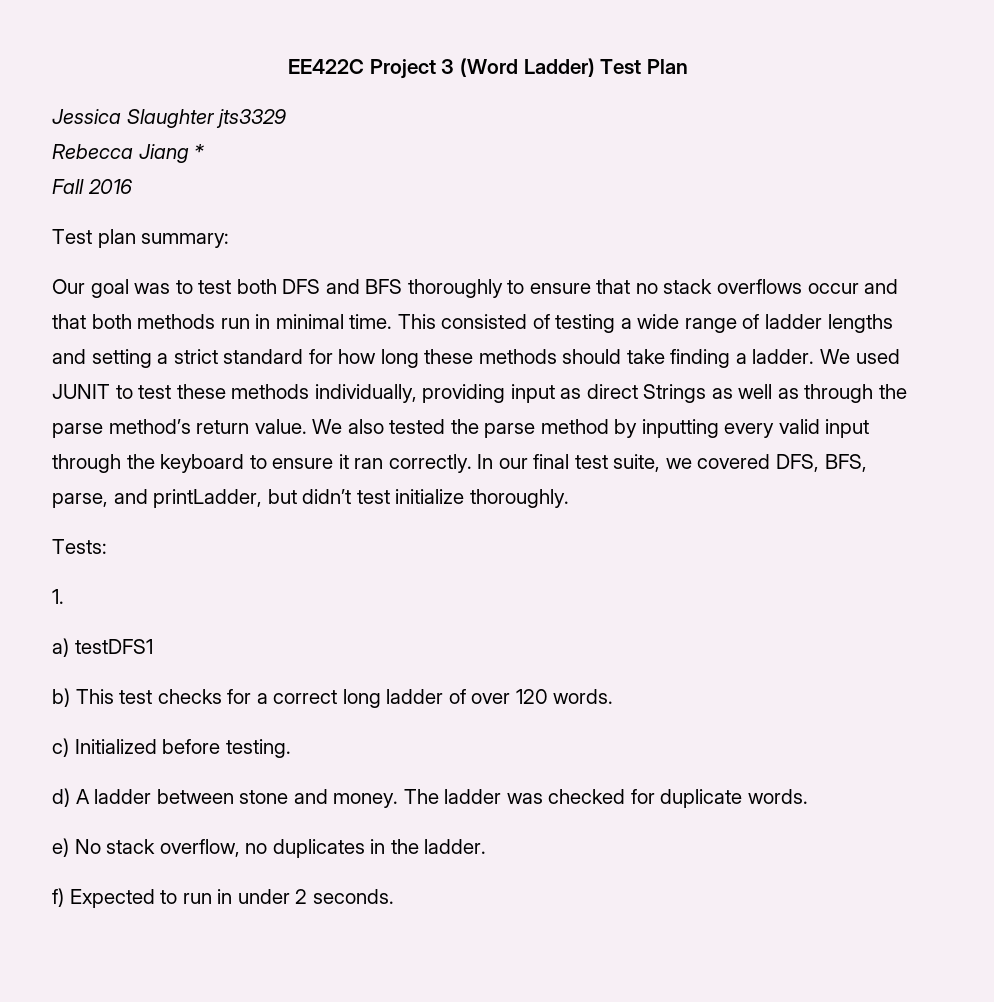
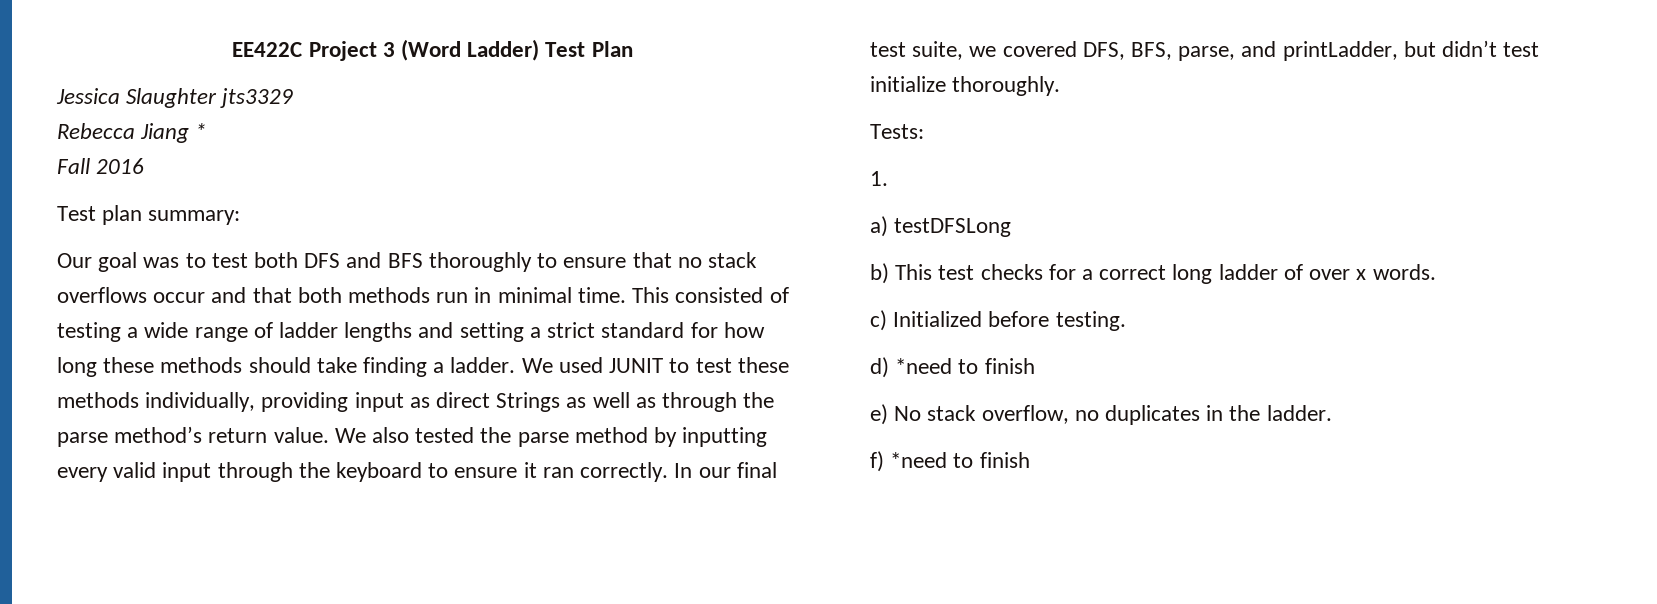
[74,639,153,654] testDFS1 -> [894,218,1012,237] testDFSLong
[515,689,548,704] 120 -> [1356,269,1367,280] x
[75,789,808,808] A ladder between stone and money. The ladder was checked for duplicate words. -> [895,358,1035,374] *need to finish
[69,889,394,908] Expected to run in under 2 seconds. -> [890,452,1030,468] *need to finish

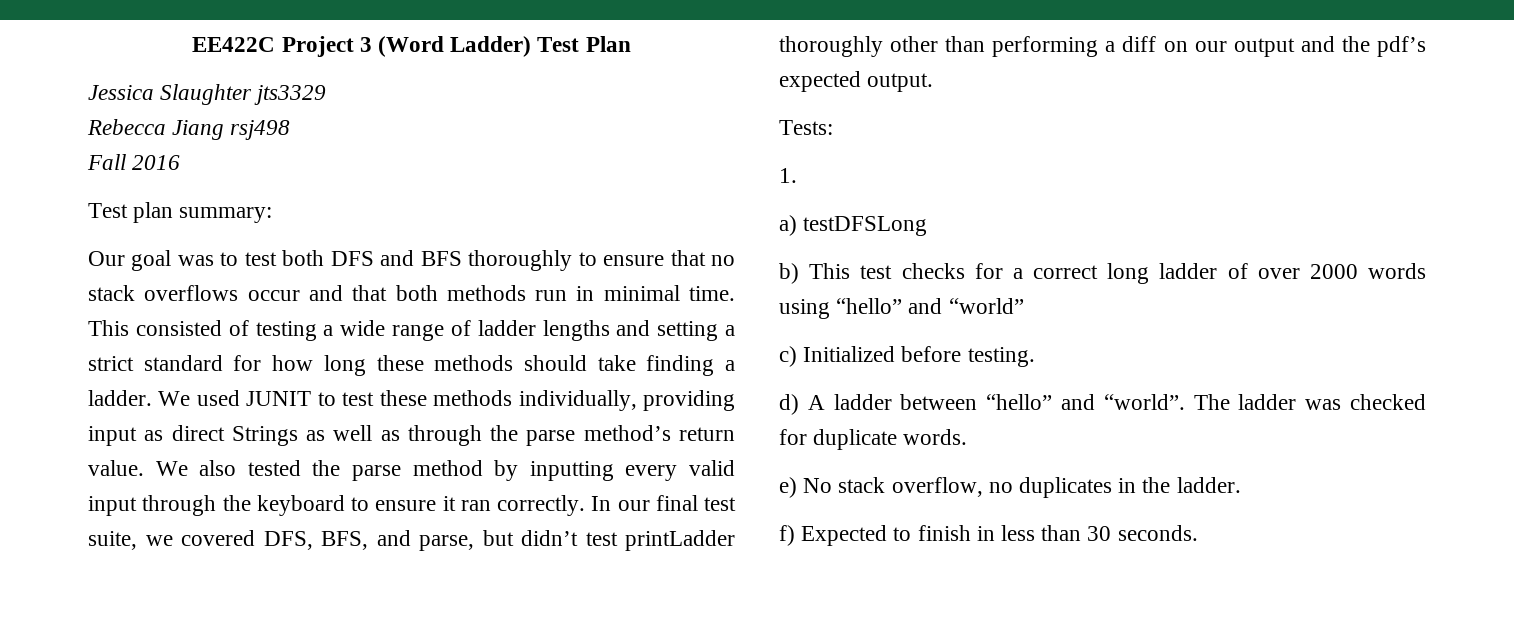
[195,123,207,139] * -> [230,120,291,140] rsj498
[1178,40,1540,61] [870,76,1061,96] parse, and printLadder, but didn’t test initialize thoroughly. -> [376,530,735,551] [779,36,1426,57] [779,71,934,92] and parse, but didn’t test printLadder thoroughly other than performing a diff on our output and the pdf’s expected output.
[1356,264,1436,280] x words. -> [1309,263,1426,279] [779,298,1024,319] 2000 words using “hello” and “world”
[895,358,1035,374] *need to finish -> [807,394,1426,410] [779,429,968,450] A ladder between “hello” and “world”. The ladder was checked for duplicate words.
[890,452,1030,468] *need to finish -> [801,525,1198,546] Expected to finish in less than 30 seconds.

